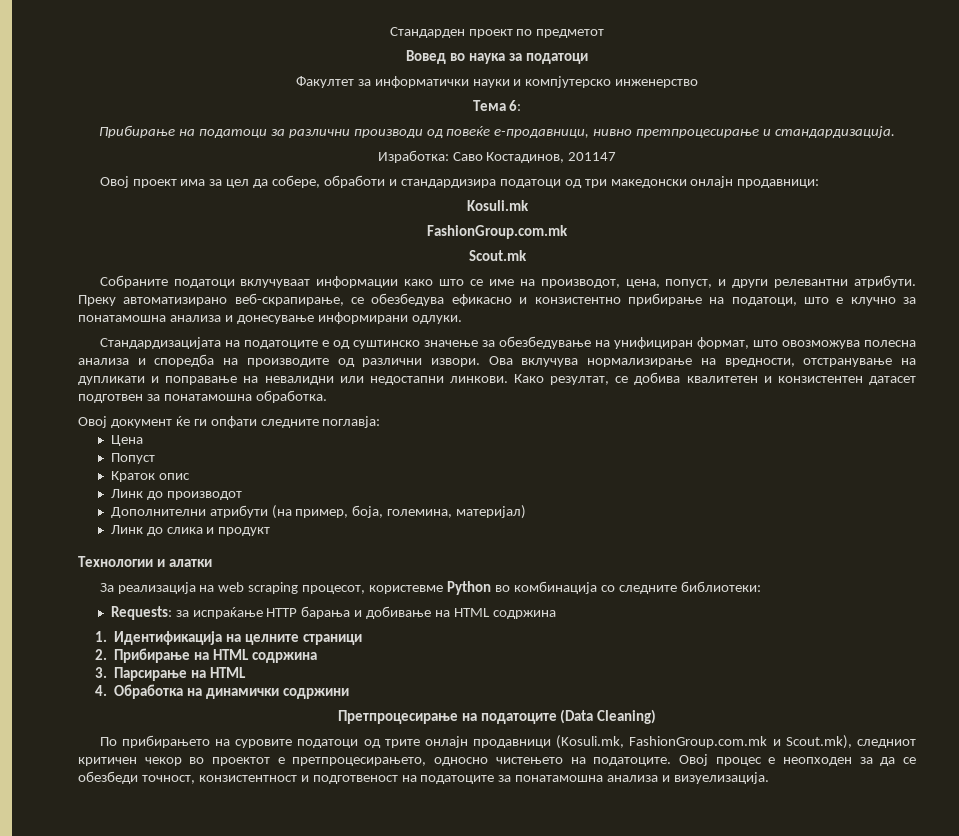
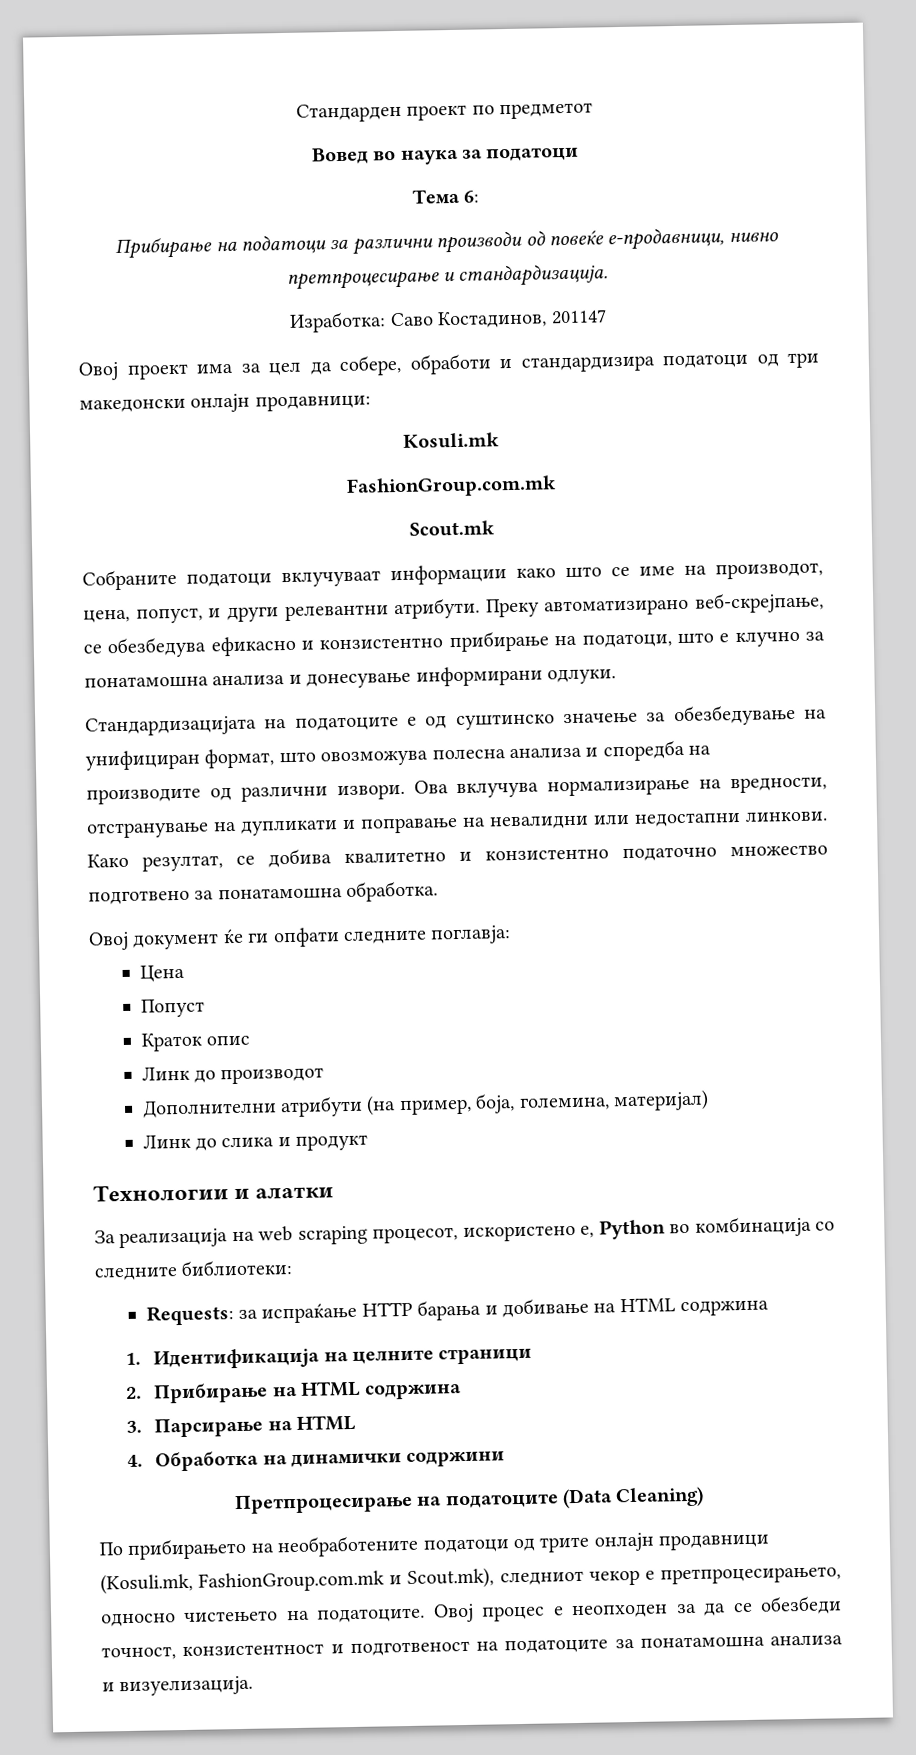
[295,76,699,88] // Факултет за информатички науки и компјутерско инженерство -> (580, 154) none
[234,293,344,306] веб-скрапирање, -> [694,591,824,614] веб-скрејпање,
[686,376,916,385] [78,394,143,403] квалитетен и конзистентен датасет подготвен -> [344,844,828,864] [88,889,190,905] квалитетно и конзистентно податочно множество подготвено
[369,585,444,594] користевме -> [462,1224,595,1242] искористено е,
[235,739,293,748] суровите -> [277,1534,420,1558] необработените
[78,757,271,766] критичен чекор во проектот -> [588,1569,640,1586] чекор

